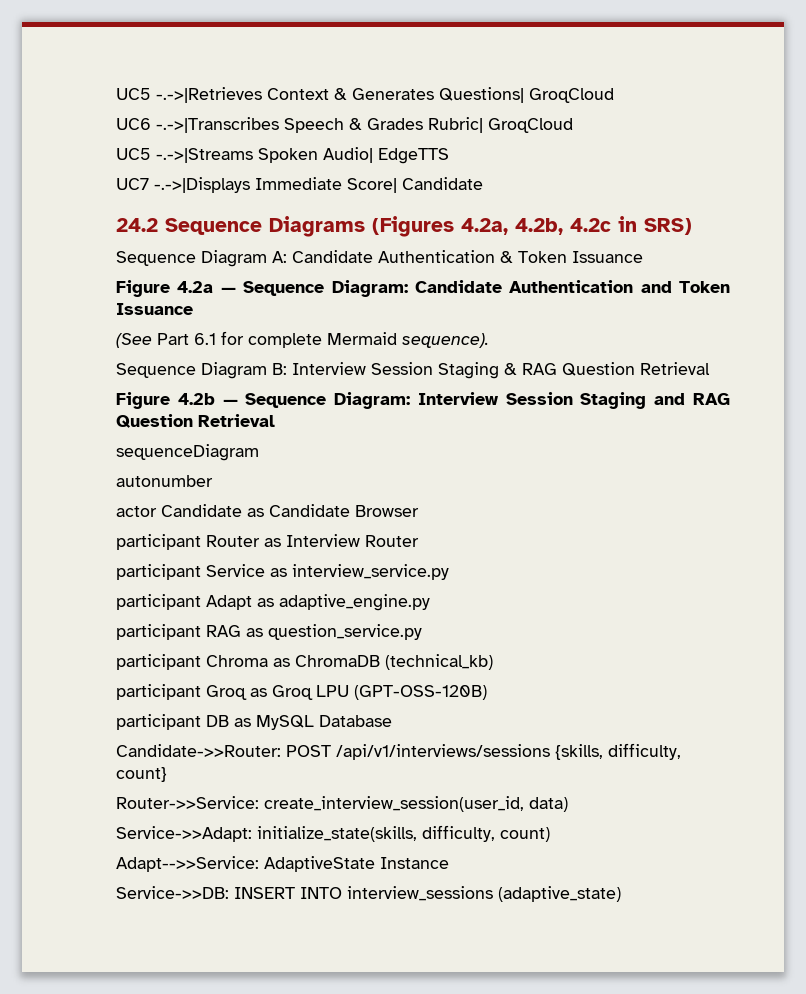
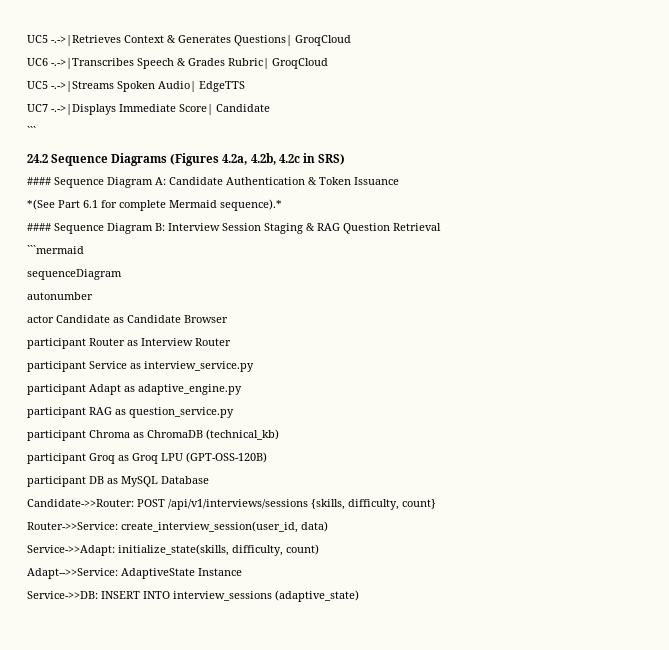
(483, 183) none -> [27,126,36,135] // ```
(692, 226) none -> [27,177,51,185] ####
[116,280,730,297] [116,303,193,315] [116,333,152,348] Figure 4.2a — Sequence Diagram: Candidate Authentication and Token Issuance // (See -> [27,199,55,210] *(See
[402,333,489,348] sequence). // -> [220,199,282,211] [27,223,51,231] sequence).* // ####
[116,392,730,409] [116,414,275,428] Figure 4.2b — Sequence Diagram: Interview Session Staging and RAG Question Retrieval -> [27,245,84,254] ```mermaid

